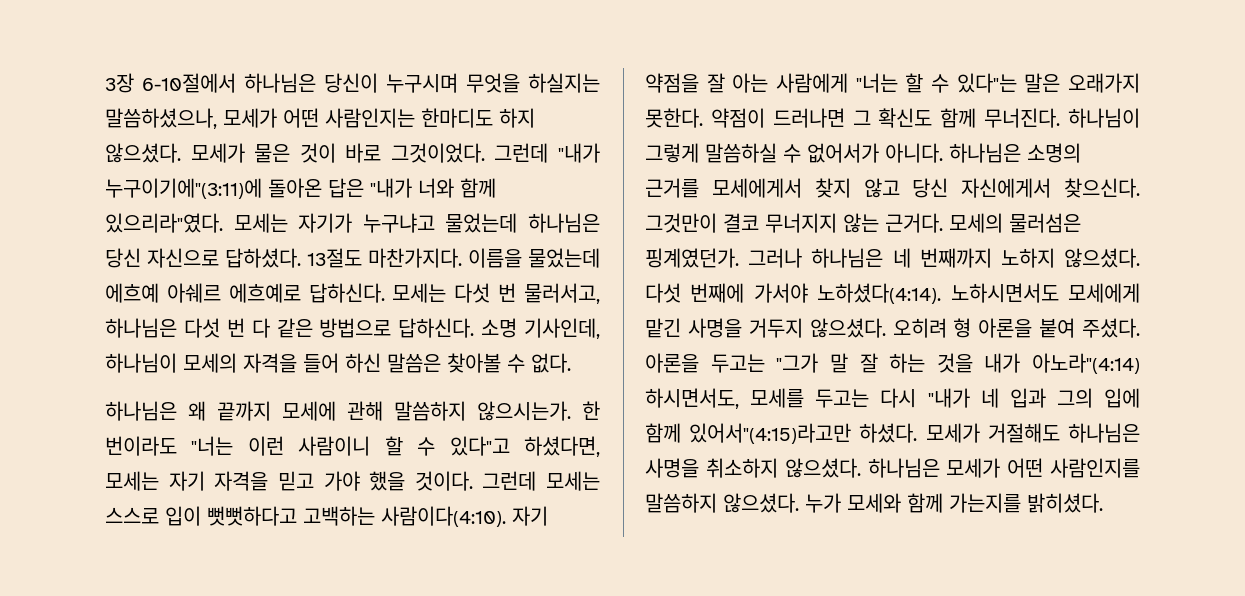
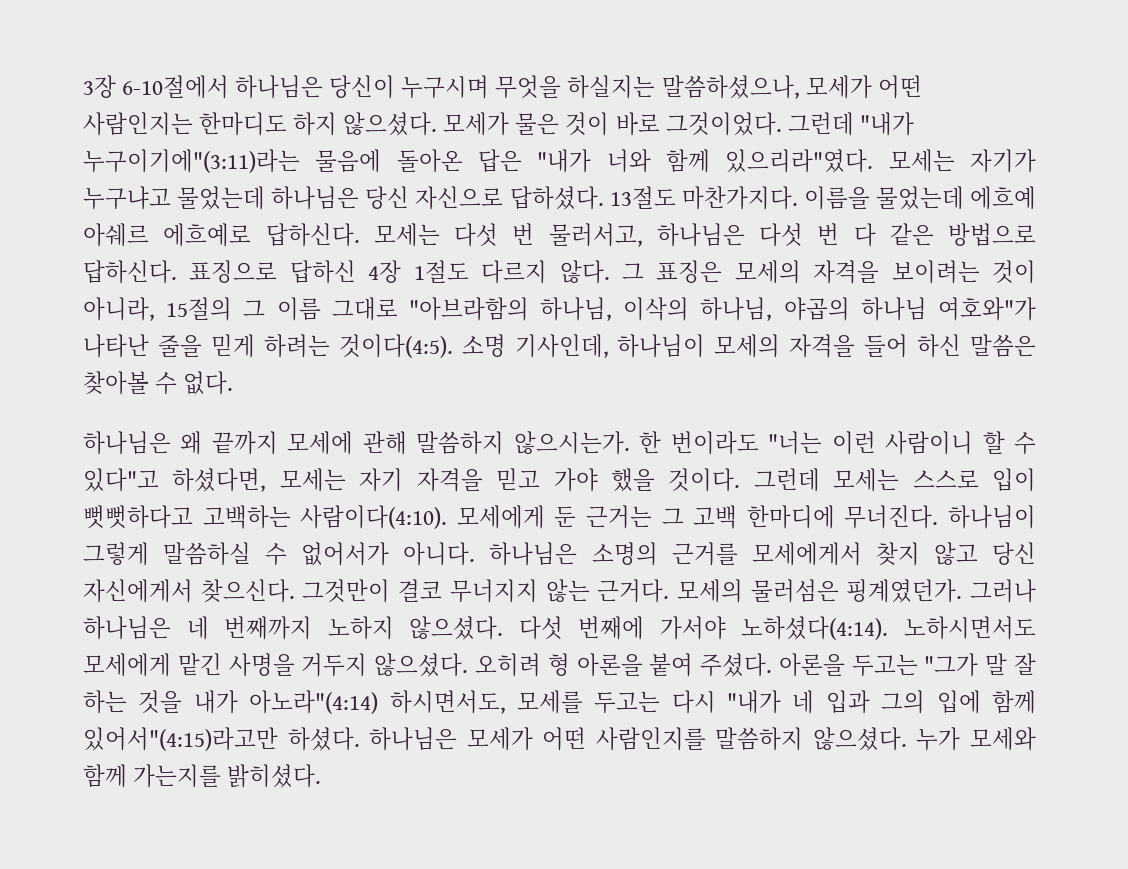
[105,178,262,199] 누구이기에"(3:11)에 -> [83,149,382,173] 누구이기에"(3:11)라는 물음에
(475, 328) none -> [189,260,1036,284] [83,297,1036,321] [83,334,453,358] 표징으로 답하신 4장 1절도 다르지 않다. 그 표징은 모세의 자격을 보이려는 것이 아니라, 15절의 그 이름 그대로 "아브라함의 하나님, 이삭의 하나님, 야곱의 하나님 여호와"가 나타난 줄을 믿게 하려는 것이다(4:5).
[512,506,548,526] [645,73,1140,93] [645,108,977,128] 자기 약점을 잘 아는 사람에게 "너는 할 수 있다"는 말은 오래가지 못한다. 약점이 드러나면 그 확신도 함께 -> [456,505,835,529] 모세에게 둔 근거는 그 고백 한마디에
[925,423,1140,443] [645,458,861,478] 모세가 거절해도 하나님은 사명을 취소하지 않으셨다. -> (360, 739) none

